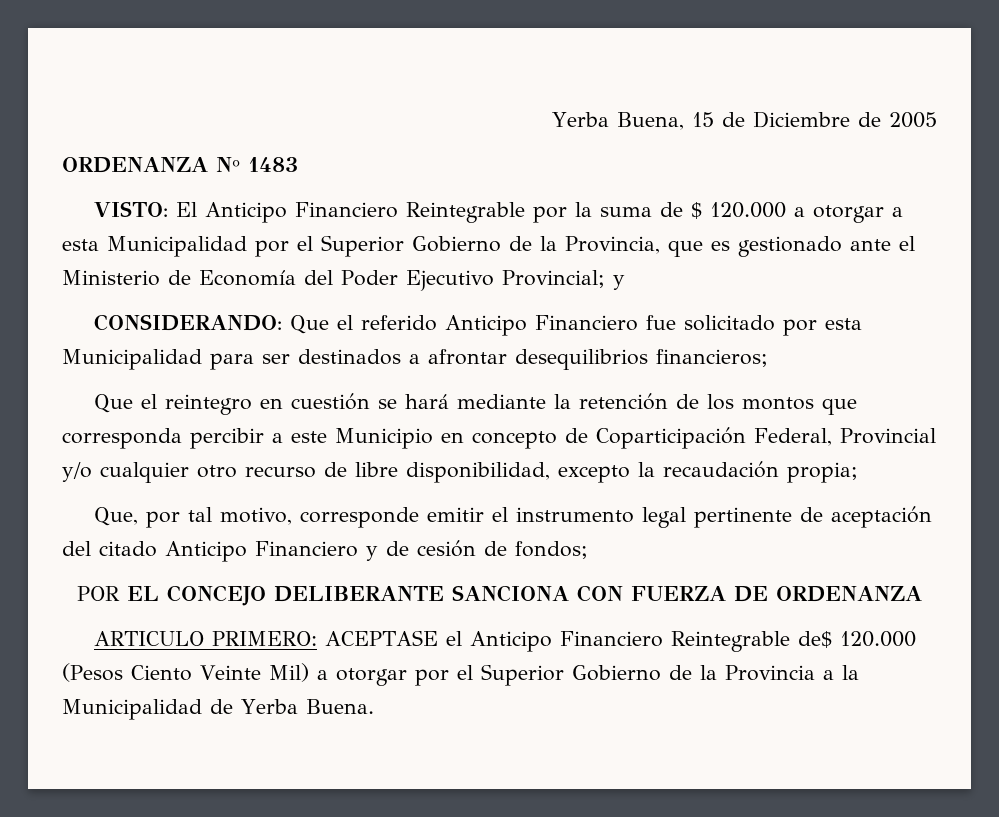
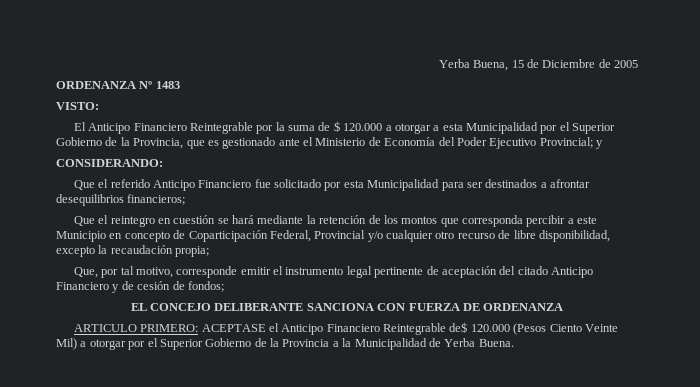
(169, 209) none -> (99, 106) //
(283, 322) none -> (163, 163) //
[77,586,120,601] POR -> (224, 286) none

